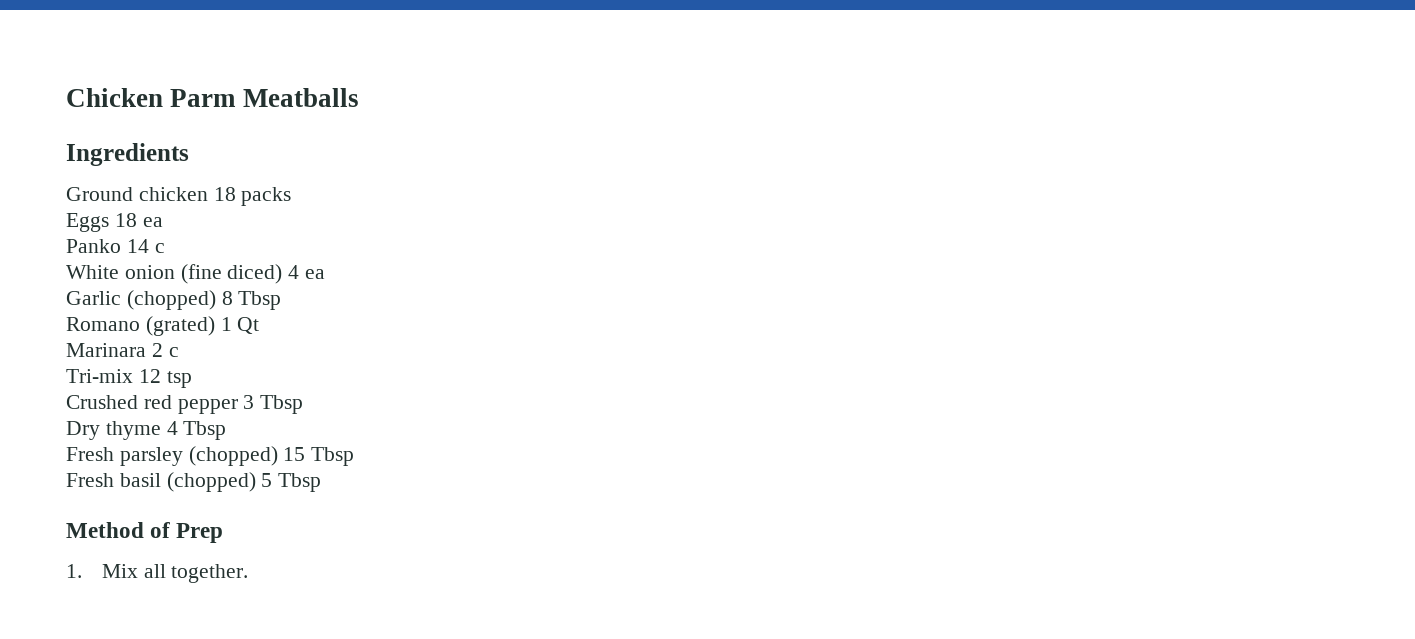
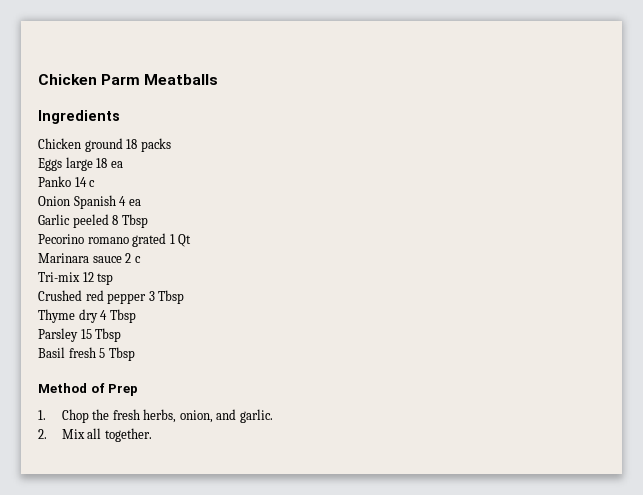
[66,187,208,201] Ground chicken -> [38,138,123,152] Chicken ground
(109, 222) none -> [65,157,93,171] large
[66,264,283,284] White onion (fine diced) -> [38,195,116,209] Onion Spanish
[126,290,216,310] (chopped) -> [72,214,109,228] peeled
[66,316,215,336] Romano (grated) -> [38,233,167,247] Pecorino romano grated
(146, 350) none -> [92,256,122,263] sauce
[66,421,161,440] Dry thyme -> [38,309,98,323] Thyme dry
[66,446,278,466] Fresh parsley (chopped) -> [38,328,78,342] Parsley
[66,472,256,492] Fresh basil (chopped) -> [38,347,96,358] Basil fresh
(82, 571) none -> [61,409,273,423] [38,429,47,439] Chop the fresh herbs, onion, and garlic. // 2.

